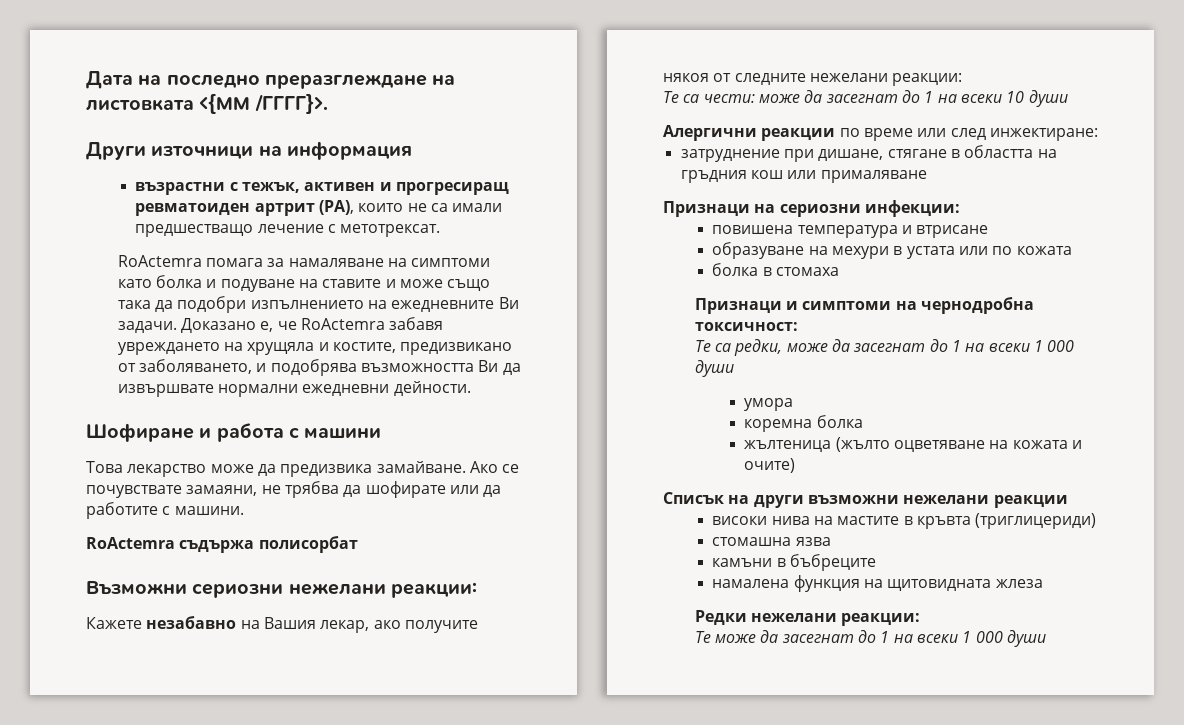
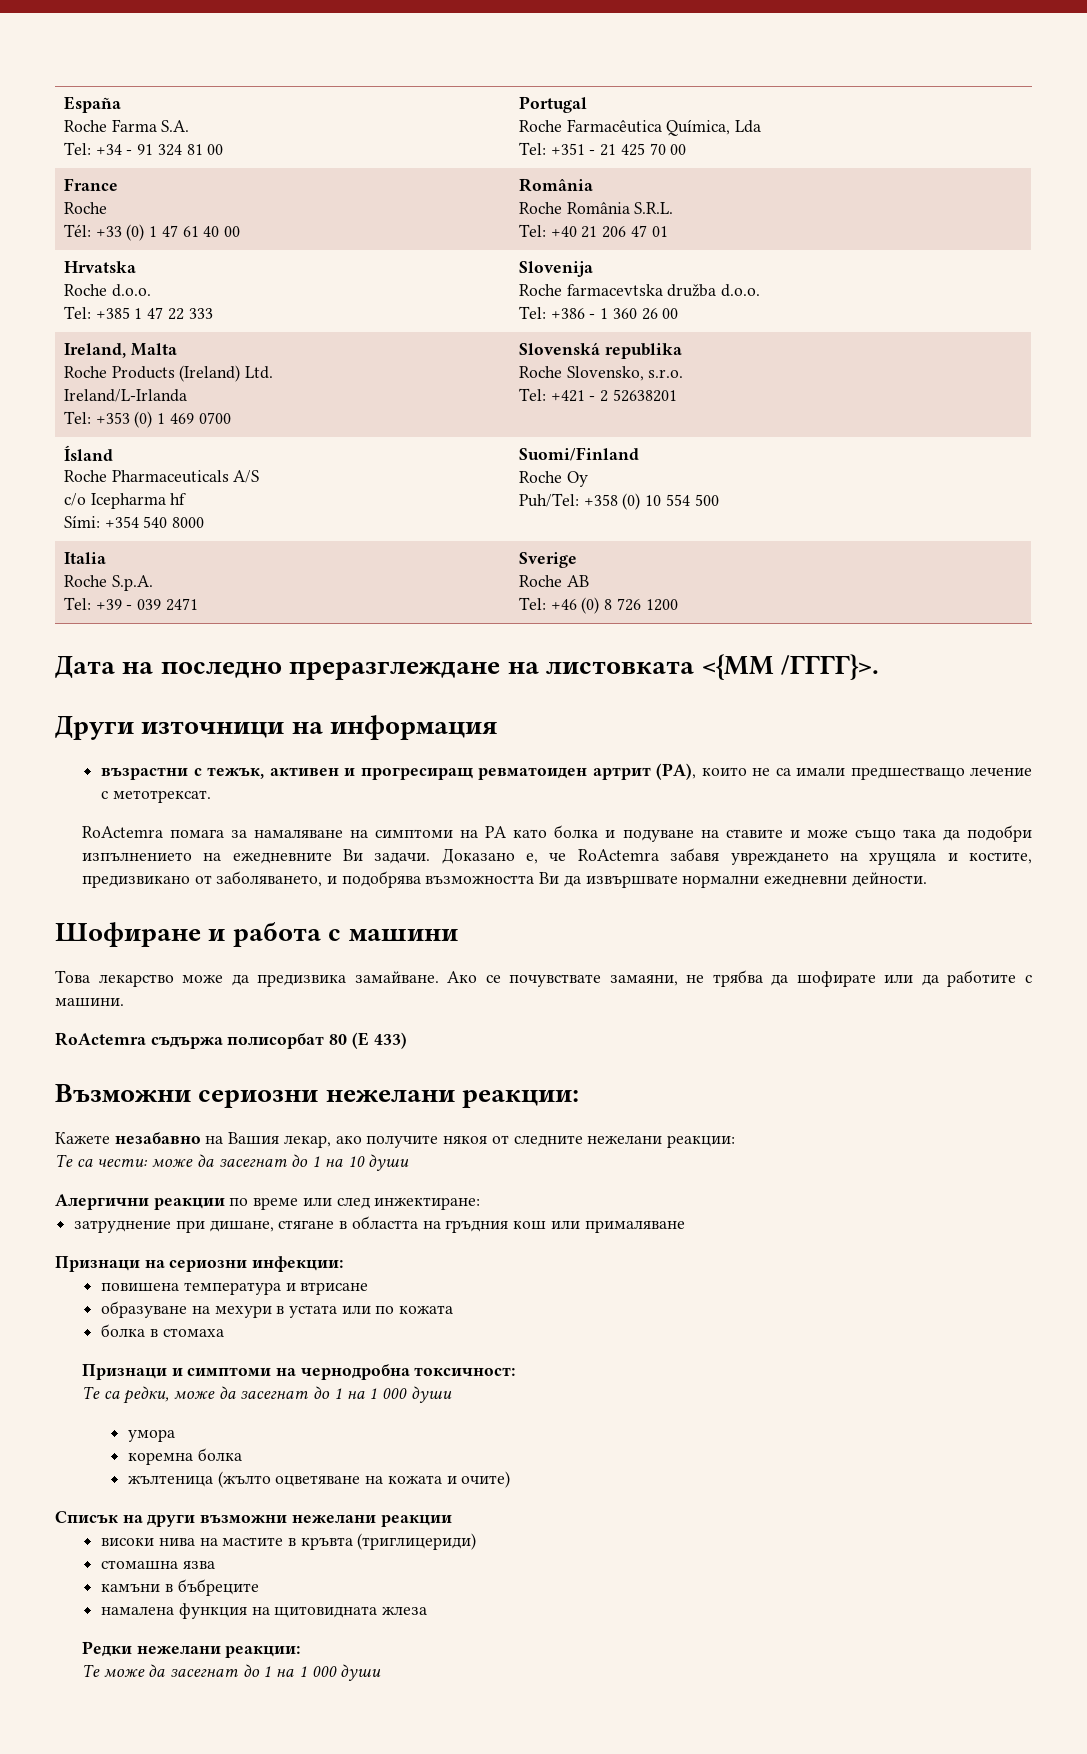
(86, 80) none -> [63,96,121,113] [63,119,190,132] [63,142,224,156] [518,96,587,113] [518,119,762,136] [518,142,687,156] [63,178,118,191] [63,202,107,214] [63,224,240,241] [518,178,593,192] [518,202,674,214] [518,224,668,238] [63,261,136,273] [63,284,151,297] [63,306,213,320] [518,261,593,277] [518,284,761,297] [518,306,679,320] [63,343,177,358] [63,365,274,382] [63,389,187,402] [63,411,231,428] [518,342,682,359] [518,366,684,381] [518,388,677,402] [63,445,113,461] [63,470,260,483] [63,493,187,509] [63,515,205,528] [518,447,639,461] [518,471,588,487] [518,493,719,510] [63,552,106,564] [63,575,153,591] [63,597,198,611] [518,552,577,568] [518,575,589,587] [518,597,678,614] España // Roche Farma S.A. // Tel: +34 - 91 324 81 00 | Portugal // Roche Farmacêutica Química, Lda // Tel: +351 - 21 425 70 00 // France // Roche // Tél: +33 (0) 1 47 61 40 00 | România // Roche România S.R.L. // Tel: +40 21 206 47 01 // Hrvatska // Roche d.o.o. // Tel: +385 1 47 22 333 | Slovenija // Roche farmacevtska družba d.o.o. // Tel: +386 - 1 360 26 00 // Ireland, Malta // Roche Products (Ireland) Ltd. // Ireland/L-Irlanda // Tel: +353 (0) 1 469 0700 | Slovenská republika // Roche Slovensko, s.r.o. // Tel: +421 - 2 52638201 // Ísland // Roche Pharmaceuticals A/S // c/o Icepharma hf // Sími: +354 540 8000 | Suomi/Finland // Roche Oy // Puh/Tel: +358 (0) 10 554 500 // Italia // Roche S.p.A. // Tel: +39 - 039 2471 | Sverige // Roche AB // Tel: +46 (0) 8 726 1200 //
(491, 262) none -> [460,826,508,838] на РА
(358, 544) none -> [329,1032,407,1049] 80 (E 433)
[960,94,1002,103] всеки -> (343, 1163) none
[988,343,1030,352] всеки -> (365, 1395) none
[917,634,959,643] всеки -> (295, 1673) none

